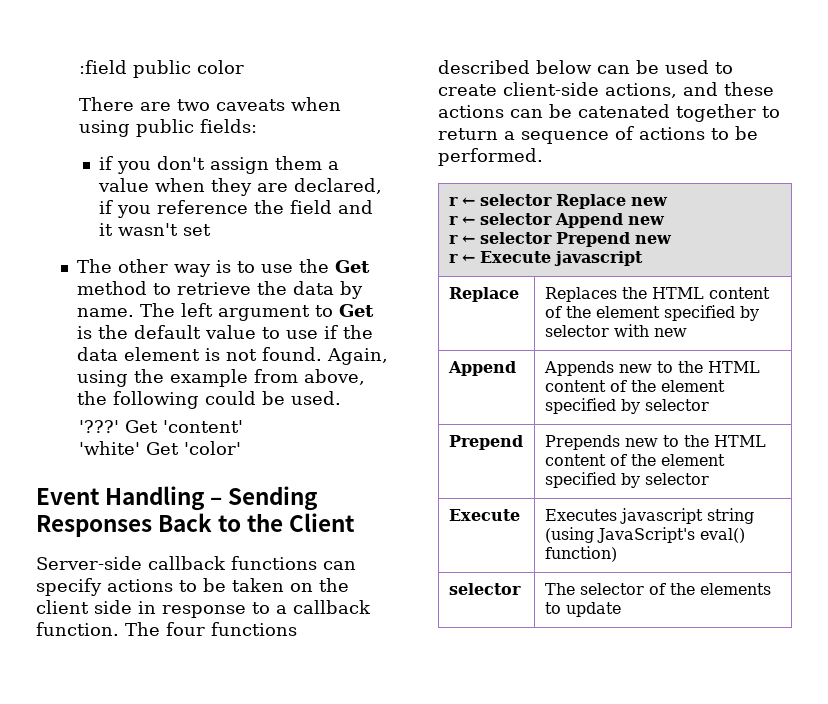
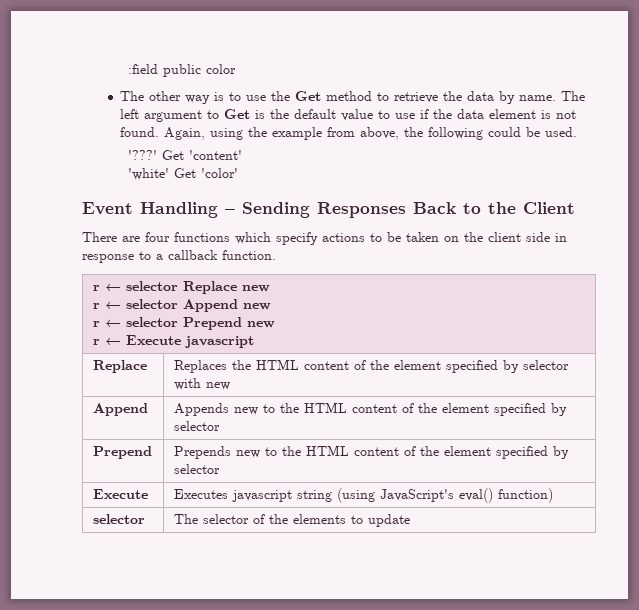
[79,97,342,111] [79,119,258,137] [99,156,340,174] [98,178,383,196] [99,200,374,218] [99,223,212,236] // There are two caveats when using public fields: // if you don't assign them a value when they are declared, if you reference the field and it wasn't set -> (237, 69) none
[36,556,356,570] Server-side callback functions can -> [82,232,271,244] There are four functions which
[125,622,297,636] [438,60,733,74] [438,82,774,98] [438,104,780,122] [438,126,758,144] [438,148,543,166] The four functions described below can be used to create client-side actions, and these actions can be catenated together to return a sequence of actions to be performed. -> (276, 255) none

